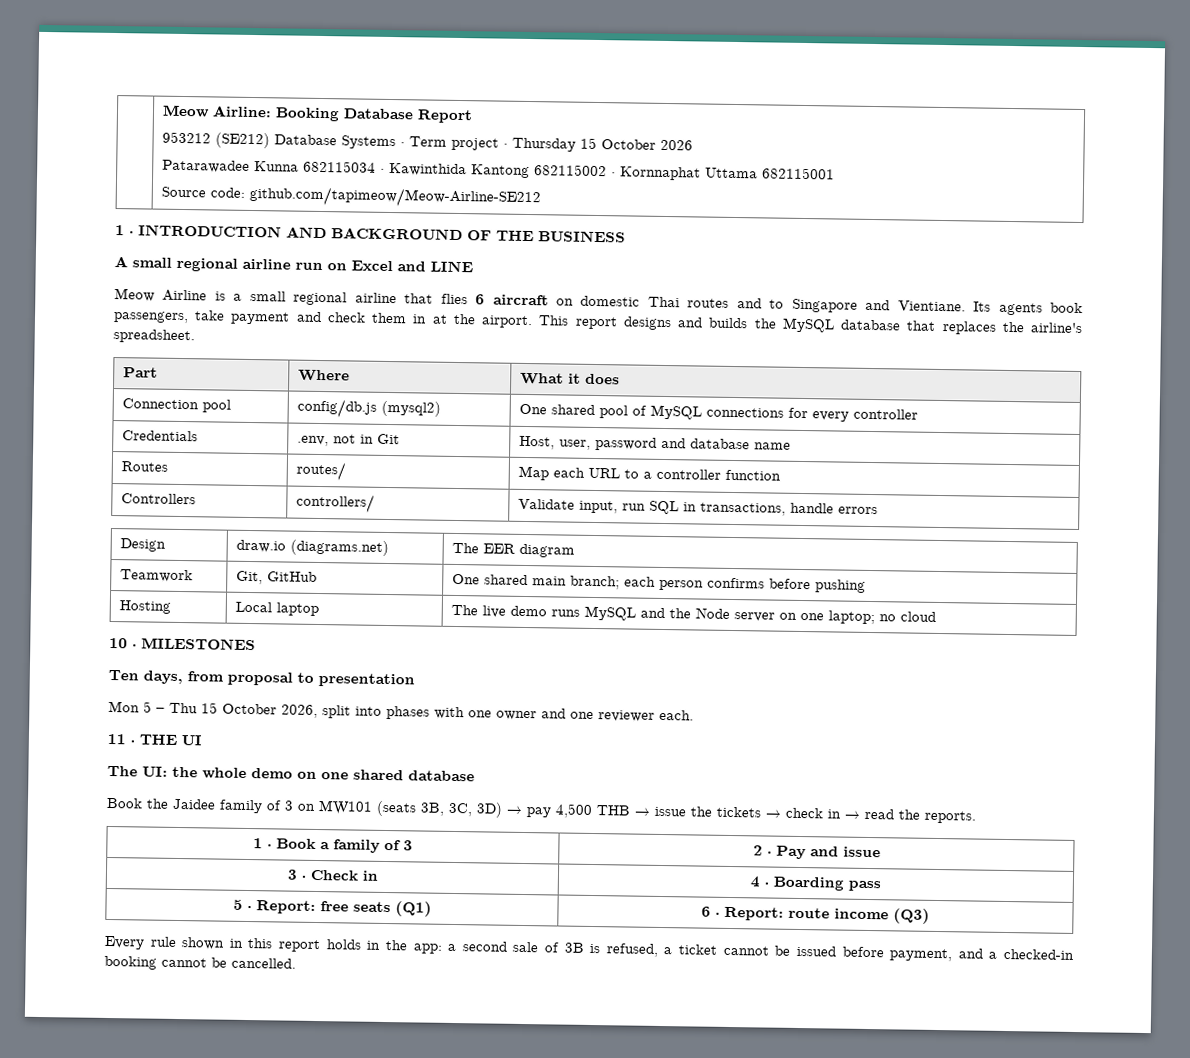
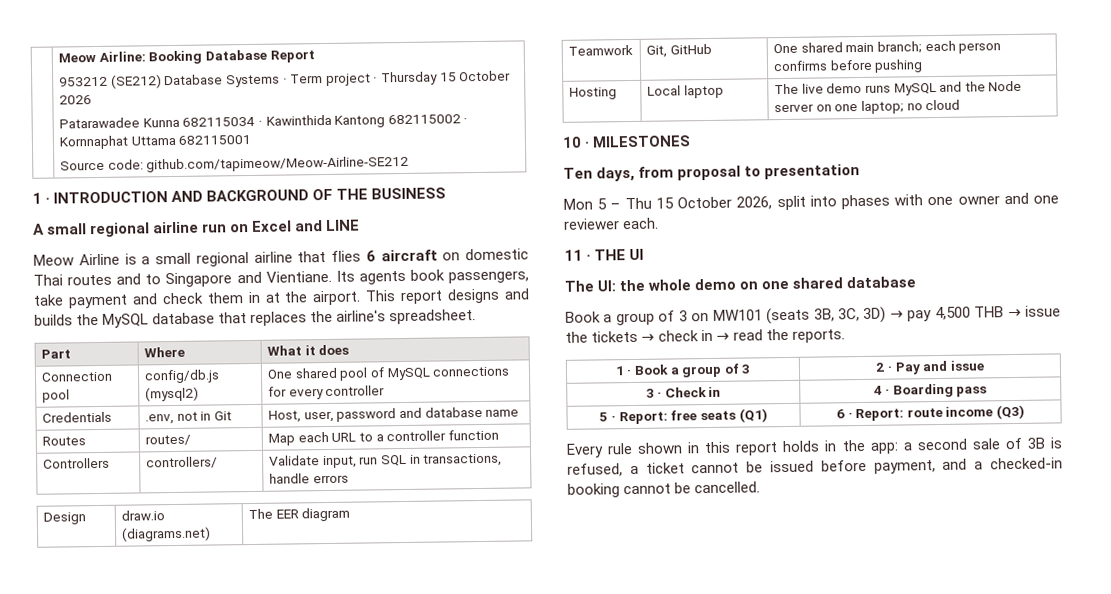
[146,798,263,814] the Jaidee family -> [603,312,655,326] a group
[333,839,380,853] family -> [681,365,723,378] group

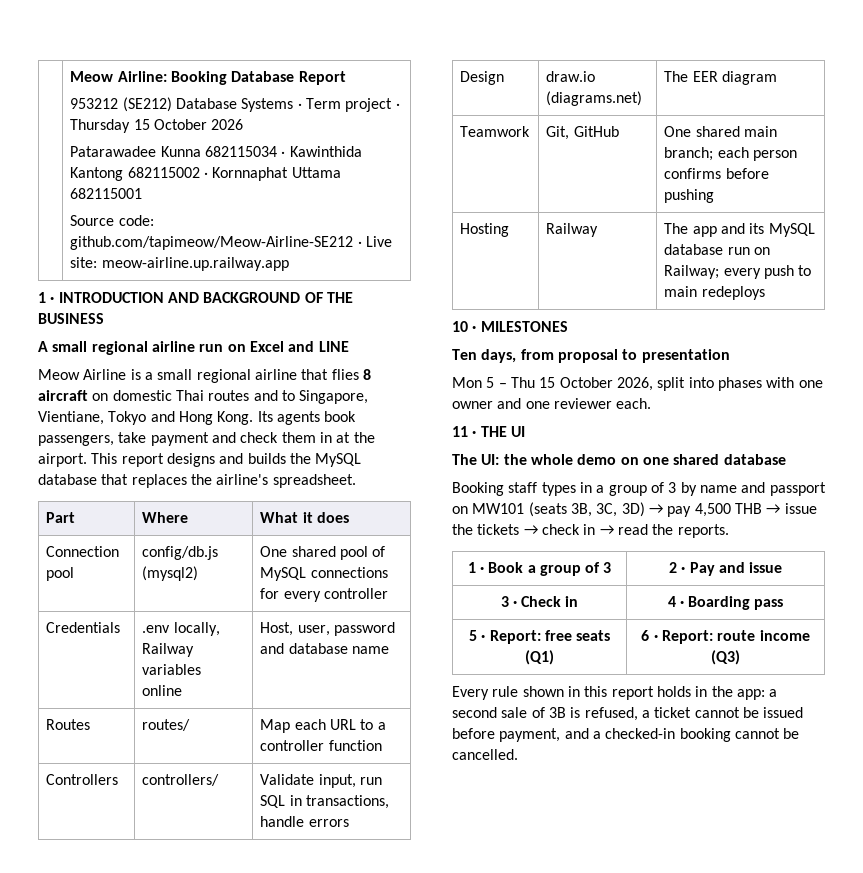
(410, 164) none -> [357,236,392,247] [70,257,289,271] · Live site: meow-airline.up.railway.app
[365,250,376,262] 6 -> [362,369,371,380] 8
[165,270,332,288] Singapore and Vientiane. -> [299,390,369,404] [38,411,254,425] Singapore, Vientiane, Tokyo and Hong Kong.
[144,411,232,425] .env, not in Git -> [142,622,220,636] [142,643,195,657] [142,664,202,675] [142,685,183,696] .env locally, Railway variables online
[646,84,724,99] [773,80,1023,96] [773,99,961,114] Local laptop | The live demo runs MySQL and the Node server on one laptop; no cloud -> [546,223,599,237] [664,223,815,237] [664,244,770,255] [664,265,812,279] [664,286,765,300] Railway | The app and its MySQL database run on Railway; every push to main redeploys
[565,310,688,326] Book a group of 3 -> [452,482,826,496] Booking staff types in a group of 3 by name and passport

